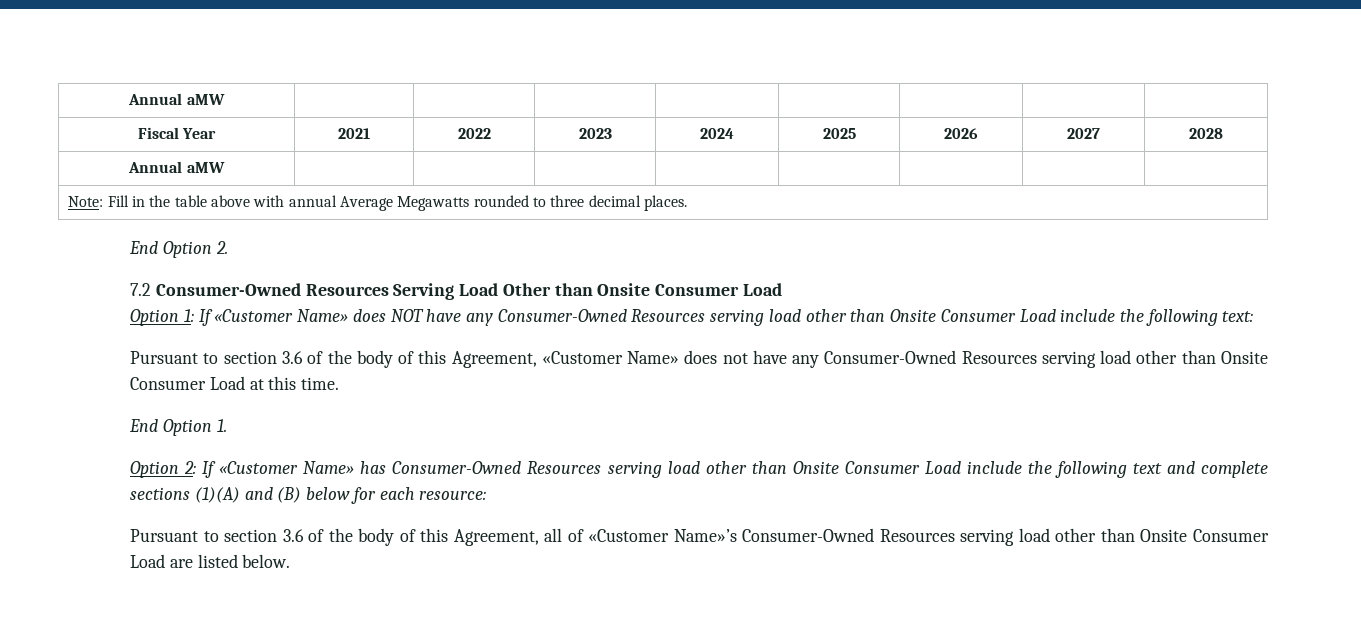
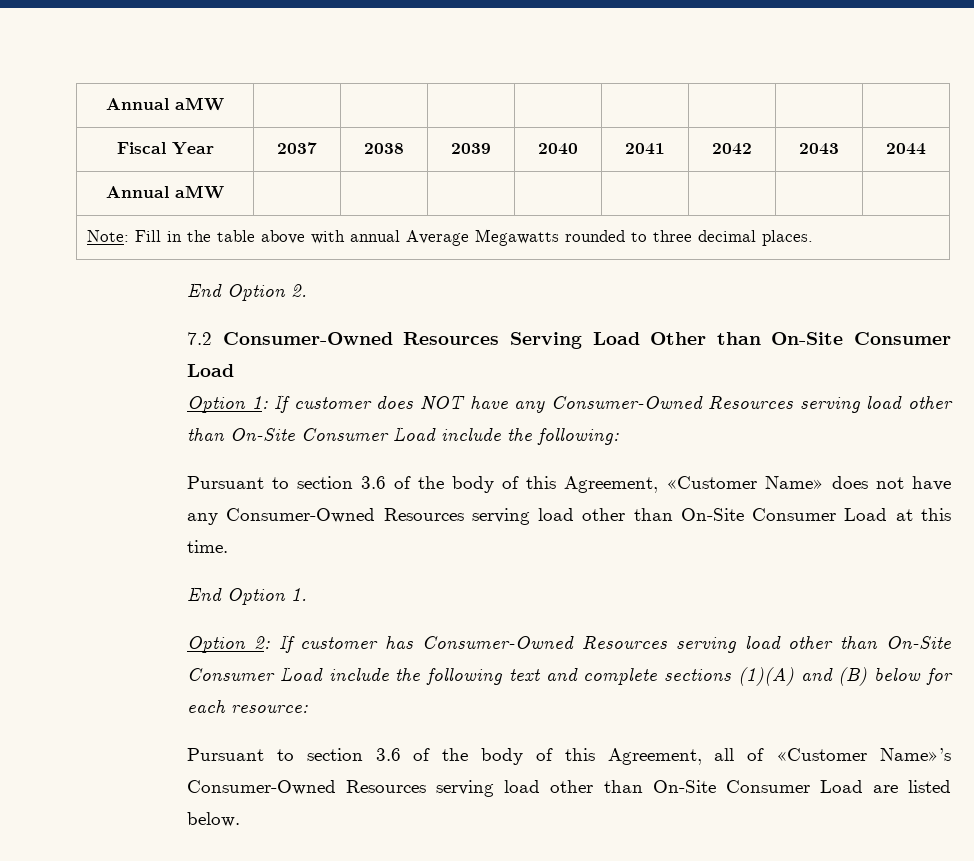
[338,128,370,139] [457,128,491,139] [578,128,612,139] [700,128,734,139] [822,128,856,139] [944,128,978,139] [1067,128,1100,139] [1189,128,1223,139] 2021 | 2022 | 2023 | 2024 | 2025 | 2026 | 2027 | 2028 -> [277,142,317,154] [364,143,404,154] [451,143,491,154] [538,143,578,155] [625,143,665,155] [712,143,752,155] [799,143,839,155] [886,143,926,155] 2037 | 2038 | 2039 | 2040 | 2041 | 2042 | 2043 | 2044
[597,283,651,296] Onsite -> [771,332,844,345] On-Site
[214,309,349,322] «Customer Name» -> [293,397,372,409] customer
[890,309,1254,326] Onsite Consumer Load include the following text: -> [229,427,619,445] On-Site Consumer Load include the following:
[1221,351,1269,364] Onsite -> [680,508,744,521] On-Site
[219,461,355,474] «Customer Name» -> [300,637,379,649] customer
[792,461,839,474] Onsite -> [886,636,951,649] On-Site
[1140,529,1188,542] Onsite -> [652,780,716,793] On-Site

